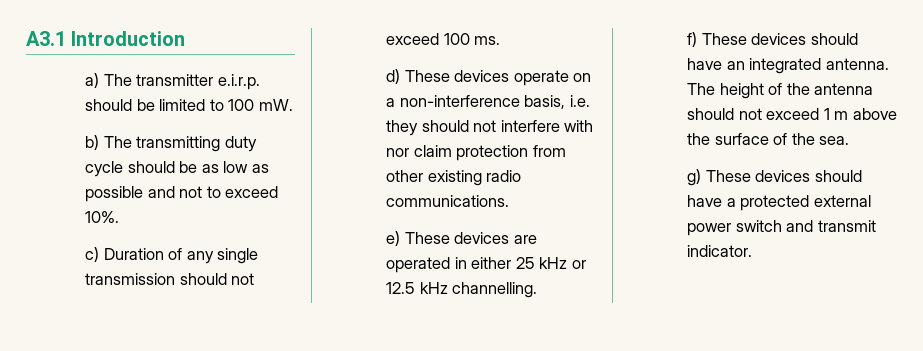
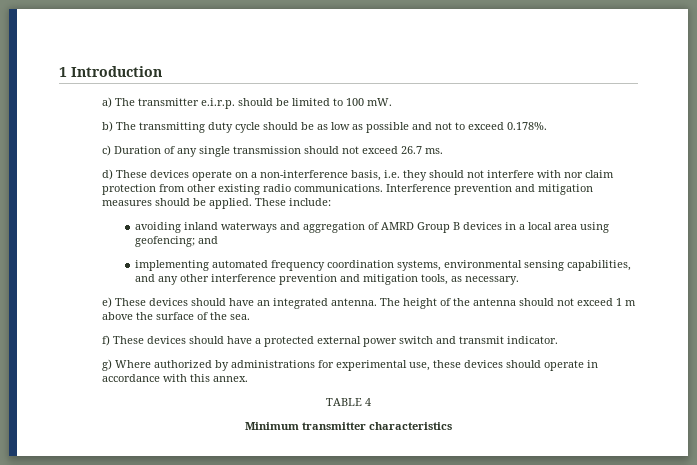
[26,31,66,46] A3.1 -> [59,67,67,77] 1
[85,211,120,223] 10%. -> [506,122,547,130] 0.178%.
[443,33,470,45] 100 -> [400,146,422,154] 26.7
[386,231,537,246] [386,257,586,273] [386,282,538,298] [687,32,698,47] // e) These devices are operated in either 25 kHz or 12.5 kHz channelling. // f) -> [385,184,593,195] [101,198,331,209] [135,222,610,233] [135,236,219,247] [135,260,632,271] [135,274,520,285] [101,297,112,308] Interference prevention and mitigation measures should be applied. These include: // avoiding inland waterways and aggregation of AMRD Group B devices in a local area using geofencing; and // implementing automated frequency coordination systems, environmental sensing capabilities, and any other interference prevention and mitigation tools, as necessary. // e)
[687,169,702,186] g) -> [101,335,110,346] f)
(753, 251) none -> [101,359,598,371] [101,374,248,382] [326,398,371,406] [245,422,452,430] // g) Where authorized by administrations for experimental use, these devices should operate in accordance with this annex. // TABLE 4 // Minimum transmitter characteristics

